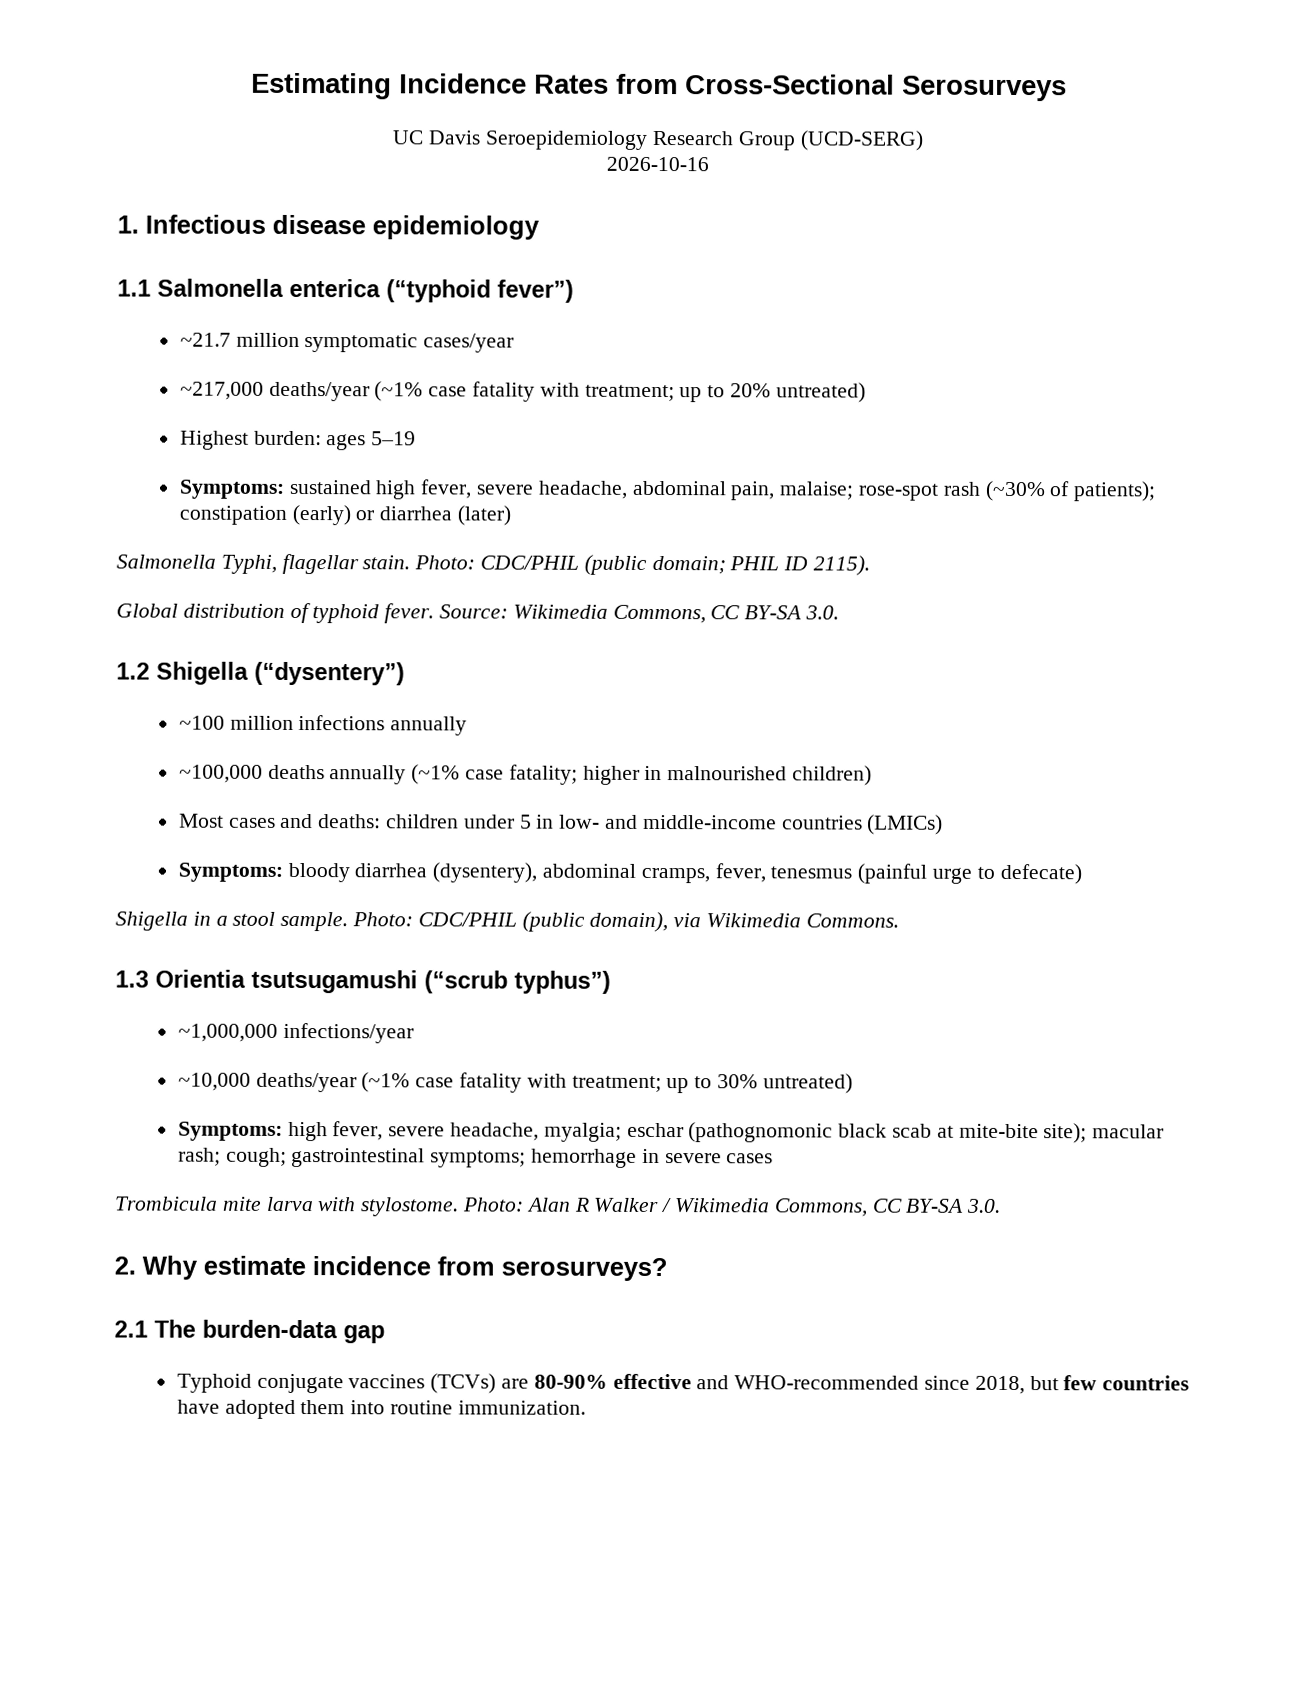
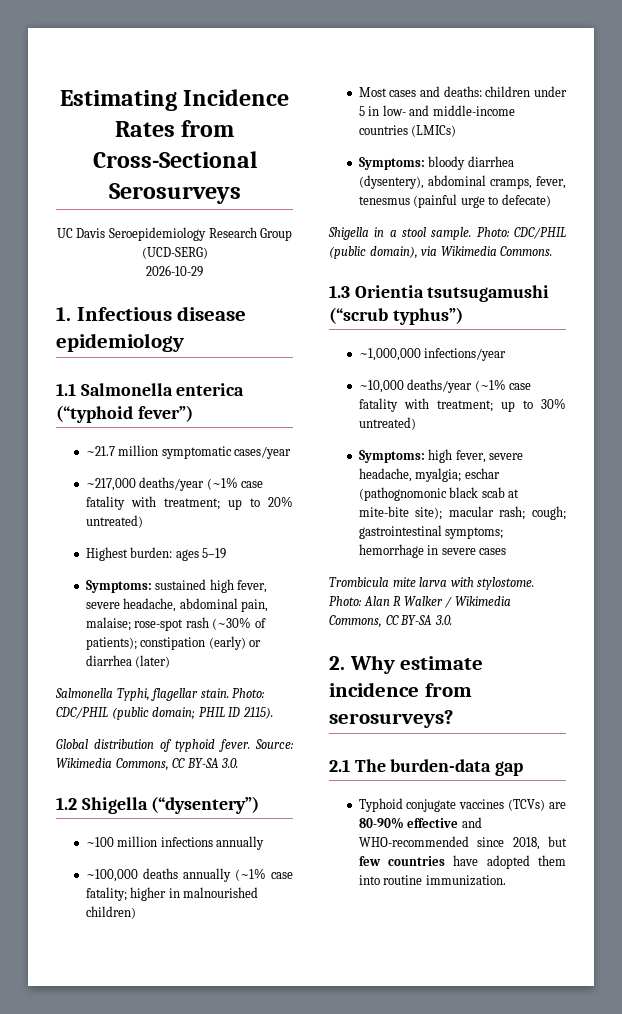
[606,156,709,172] 2026-10-16 -> [146,265,203,277] 2026-10-29

